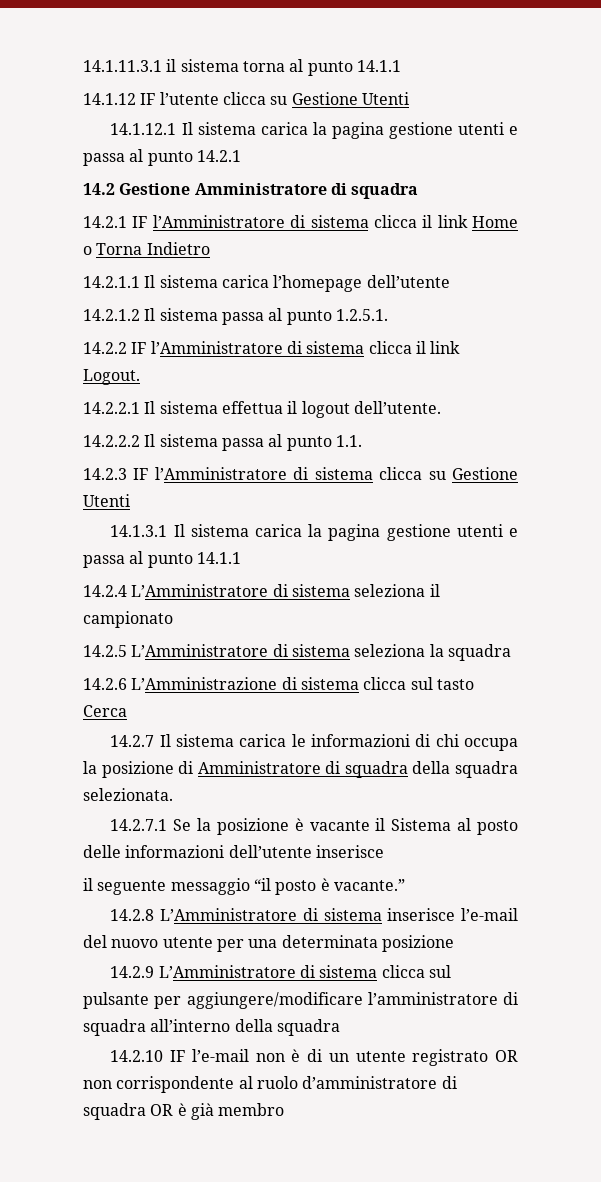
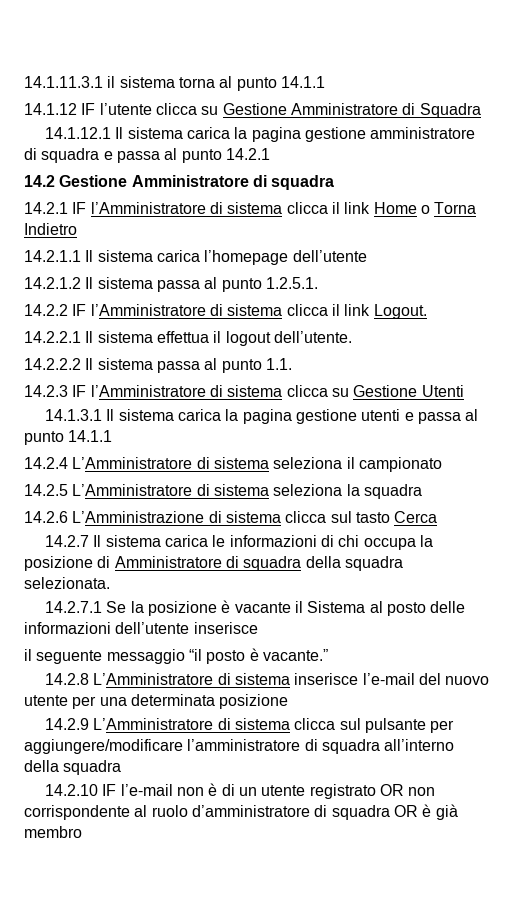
[361,92,409,105] Utenti -> [290,103,481,118] Amministratore di Squadra
[457,122,504,135] utenti -> [370,127,476,139] [24,148,100,163] amministratore di squadra

